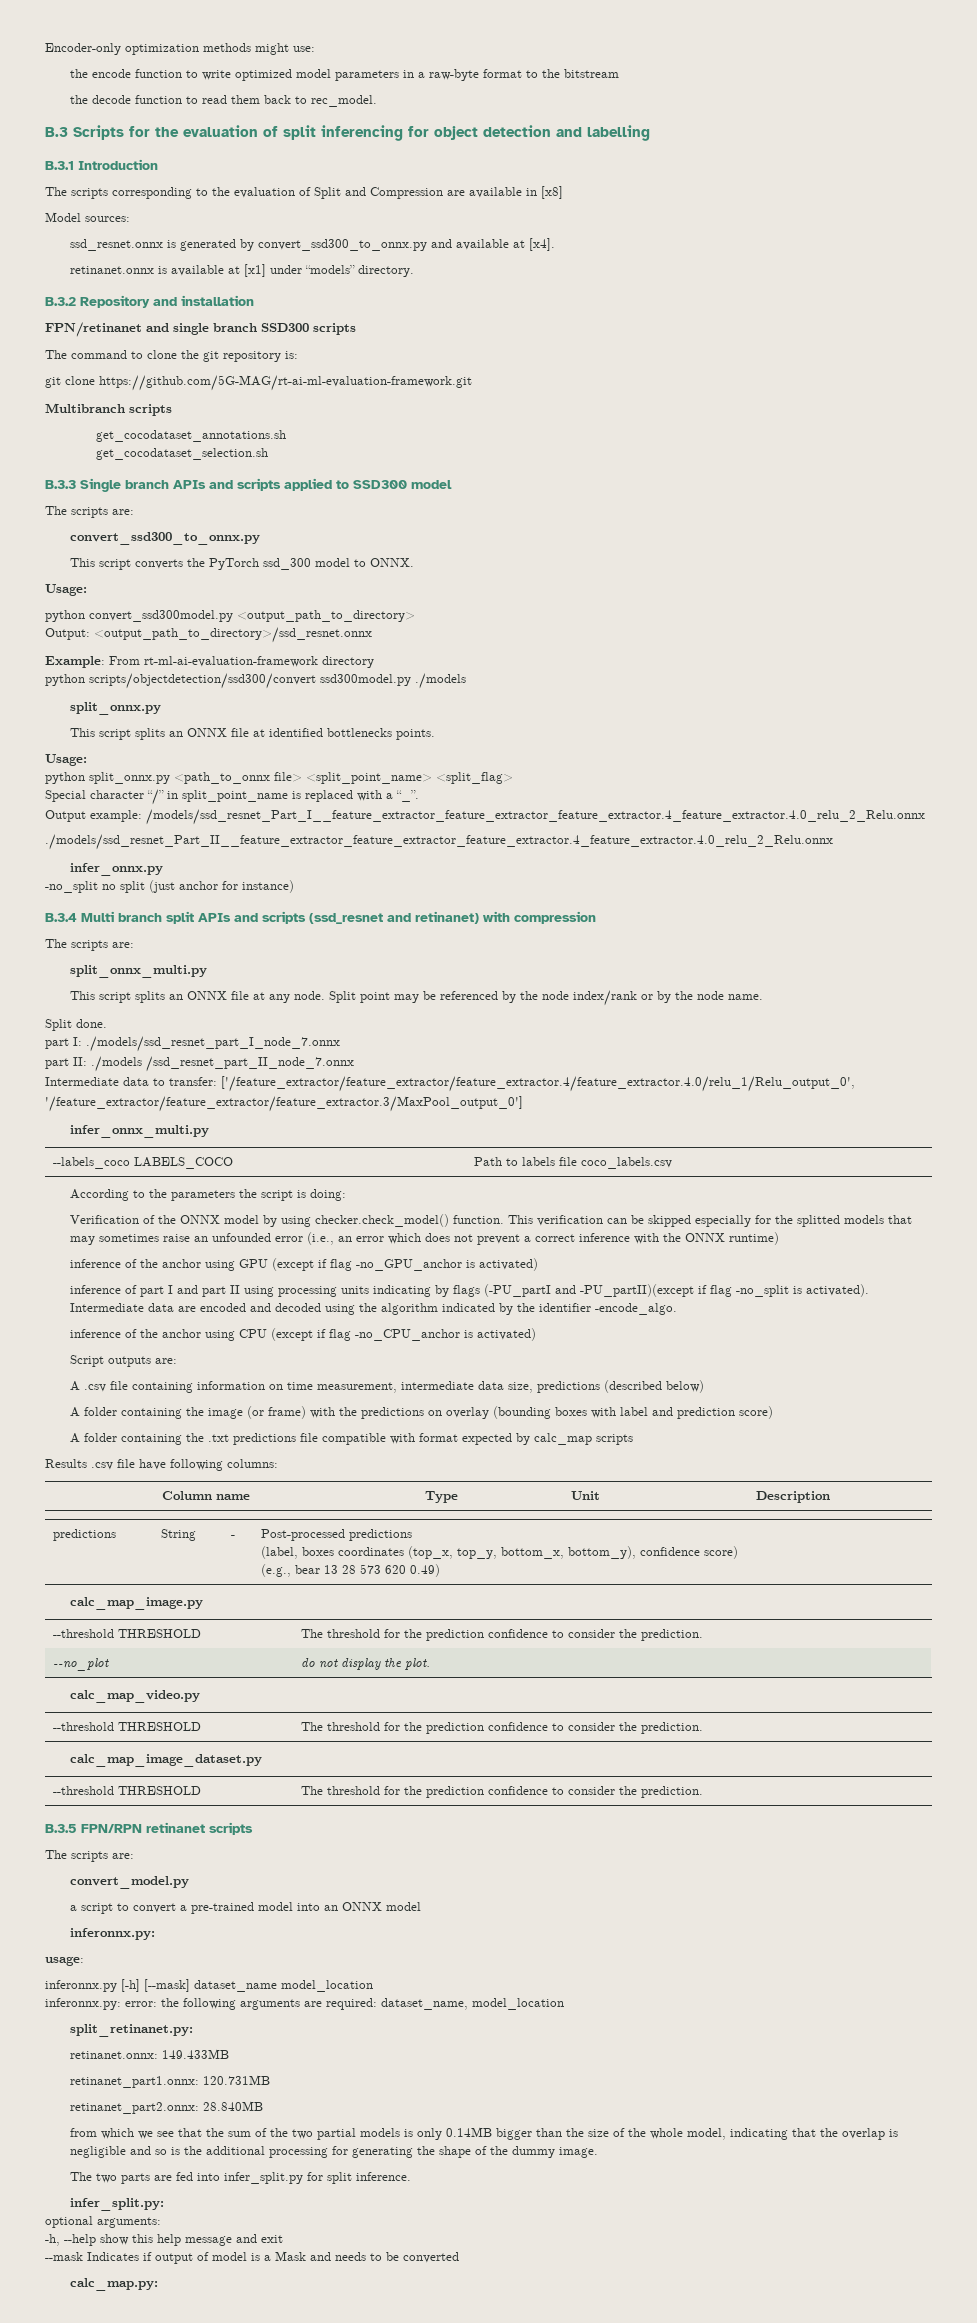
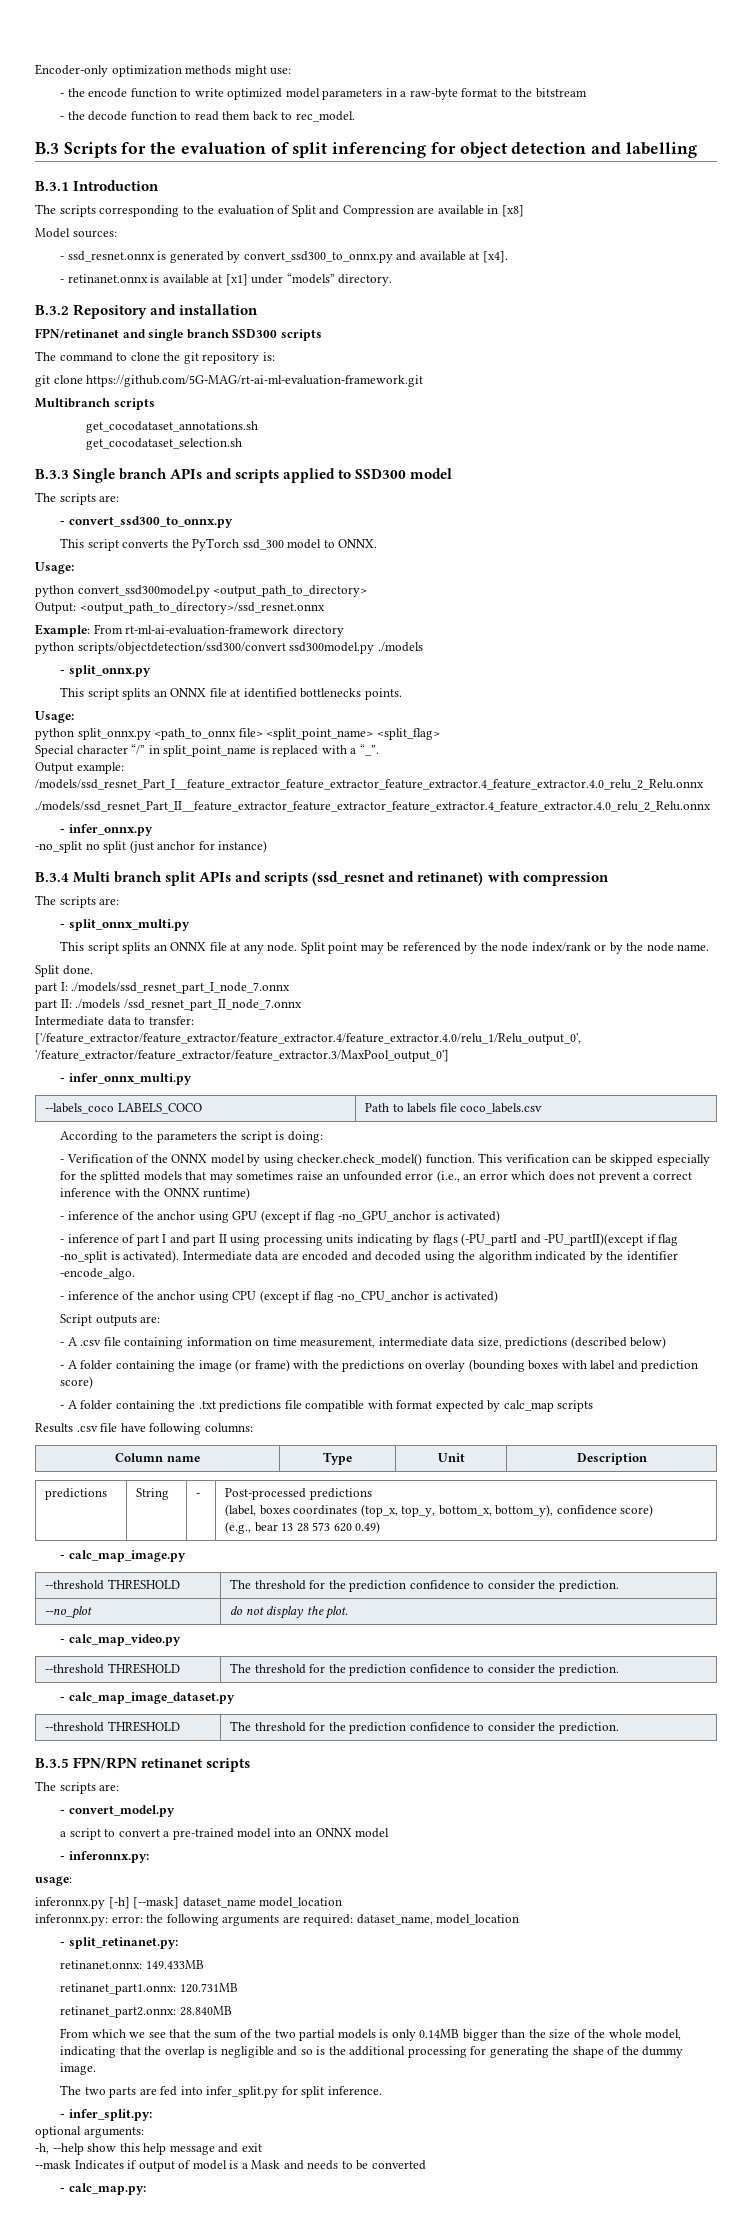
(315, 49) none -> [60,93,65,97] -
(620, 73) none -> [60,116,65,120] -
(130, 219) none -> [60,256,65,260] -
(556, 244) none -> [60,279,65,283] -
(134, 512) none -> [60,521,66,525] -
(466, 681) none -> [60,670,66,674] -
(833, 842) none -> [60,829,66,833] -
(134, 945) none -> [60,924,66,928] -
(523, 1104) none -> [60,1078,66,1082] -
(347, 1195) none -> [60,1159,65,1163] -
(780, 1238) none -> [60,1216,65,1220] -
(539, 1264) none -> [60,1239,65,1243] -
(678, 1309) none -> [60,1296,65,1300] -
(178, 1361) none -> [60,1342,65,1346] -
(705, 1386) none -> [60,1365,65,1369] -
(774, 1412) none -> [60,1405,65,1409] -
(440, 1570) none -> [60,1555,66,1559] -
(430, 1664) none -> [60,1639,66,1643] -
(703, 1728) none -> [60,1697,66,1701] -
(134, 1856) none -> [60,1810,66,1814] -
(422, 1906) none -> [60,1856,66,1860] -
(564, 2004) none -> [60,1942,66,1946] -
[70,2128,98,2137] from -> [60,2028,90,2038] From
(412, 2176) none -> [60,2114,66,2118] -
(459, 2257) none -> [60,2188,66,2192] -

